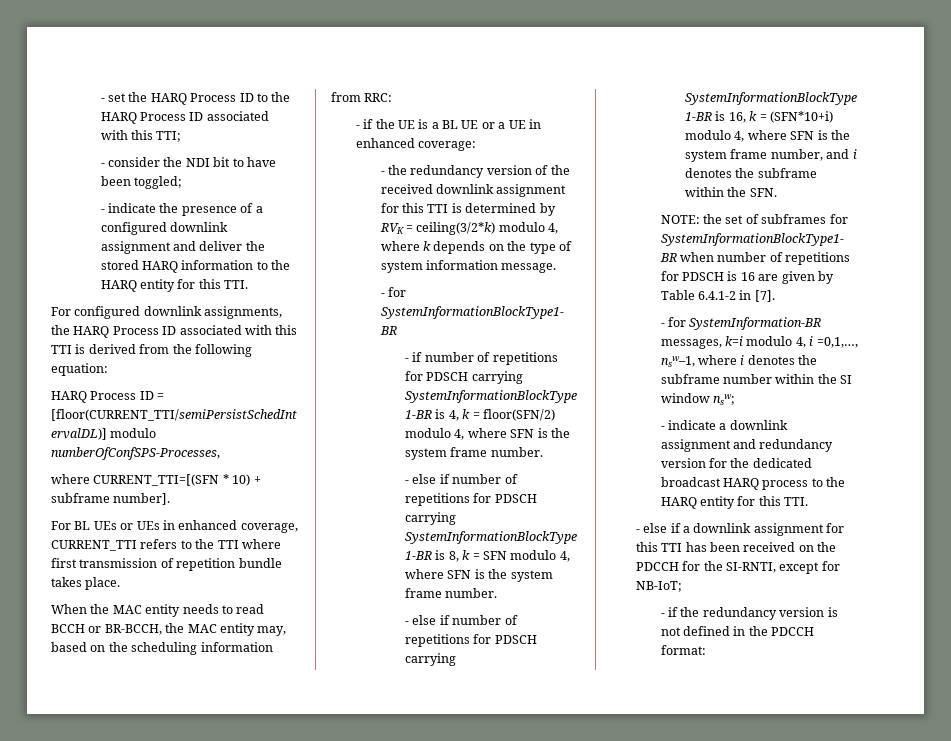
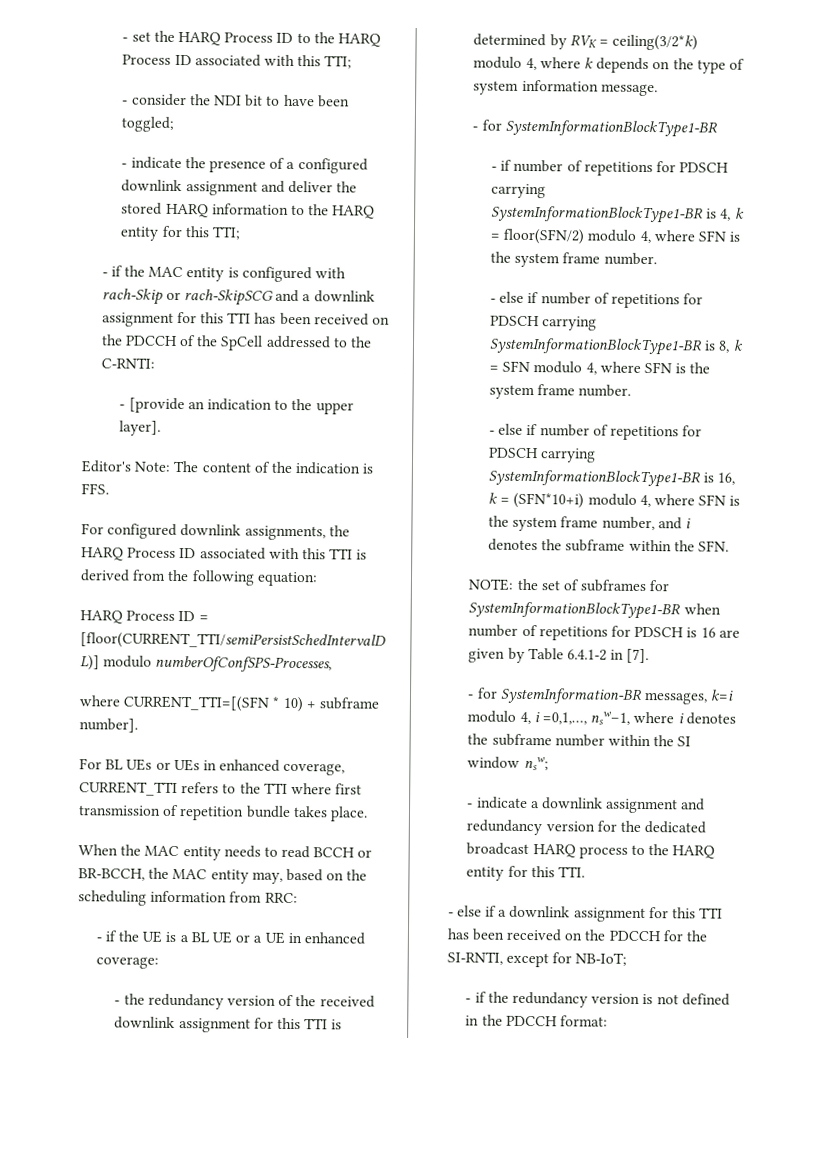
[224,280,249,289] TTI. -> [211,226,240,240] [101,265,347,283] [101,288,375,306] [101,311,391,327] [100,334,373,351] [100,357,155,369] [119,397,354,415] [119,420,162,436] [81,460,374,475] [81,483,109,495] TTI; // - if the MAC entity is configured with rach-Skip or rach-SkipSCG and a downlink assignment for this TTI has been received on the PDCCH of the SpCell addressed to the C-RNTI: // - [provide an indication to the upper layer]. // Editor's Note: The content of the indication is FFS.

